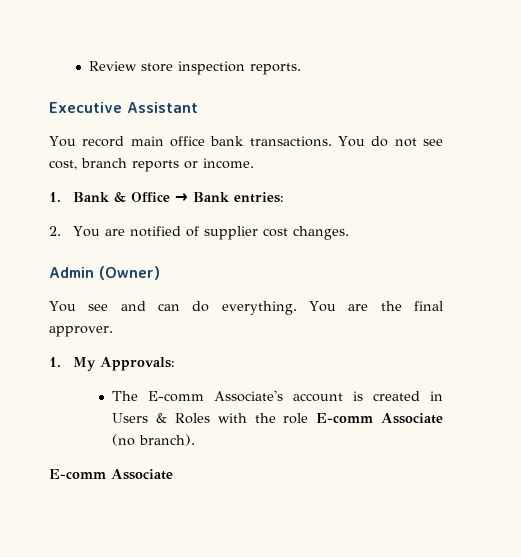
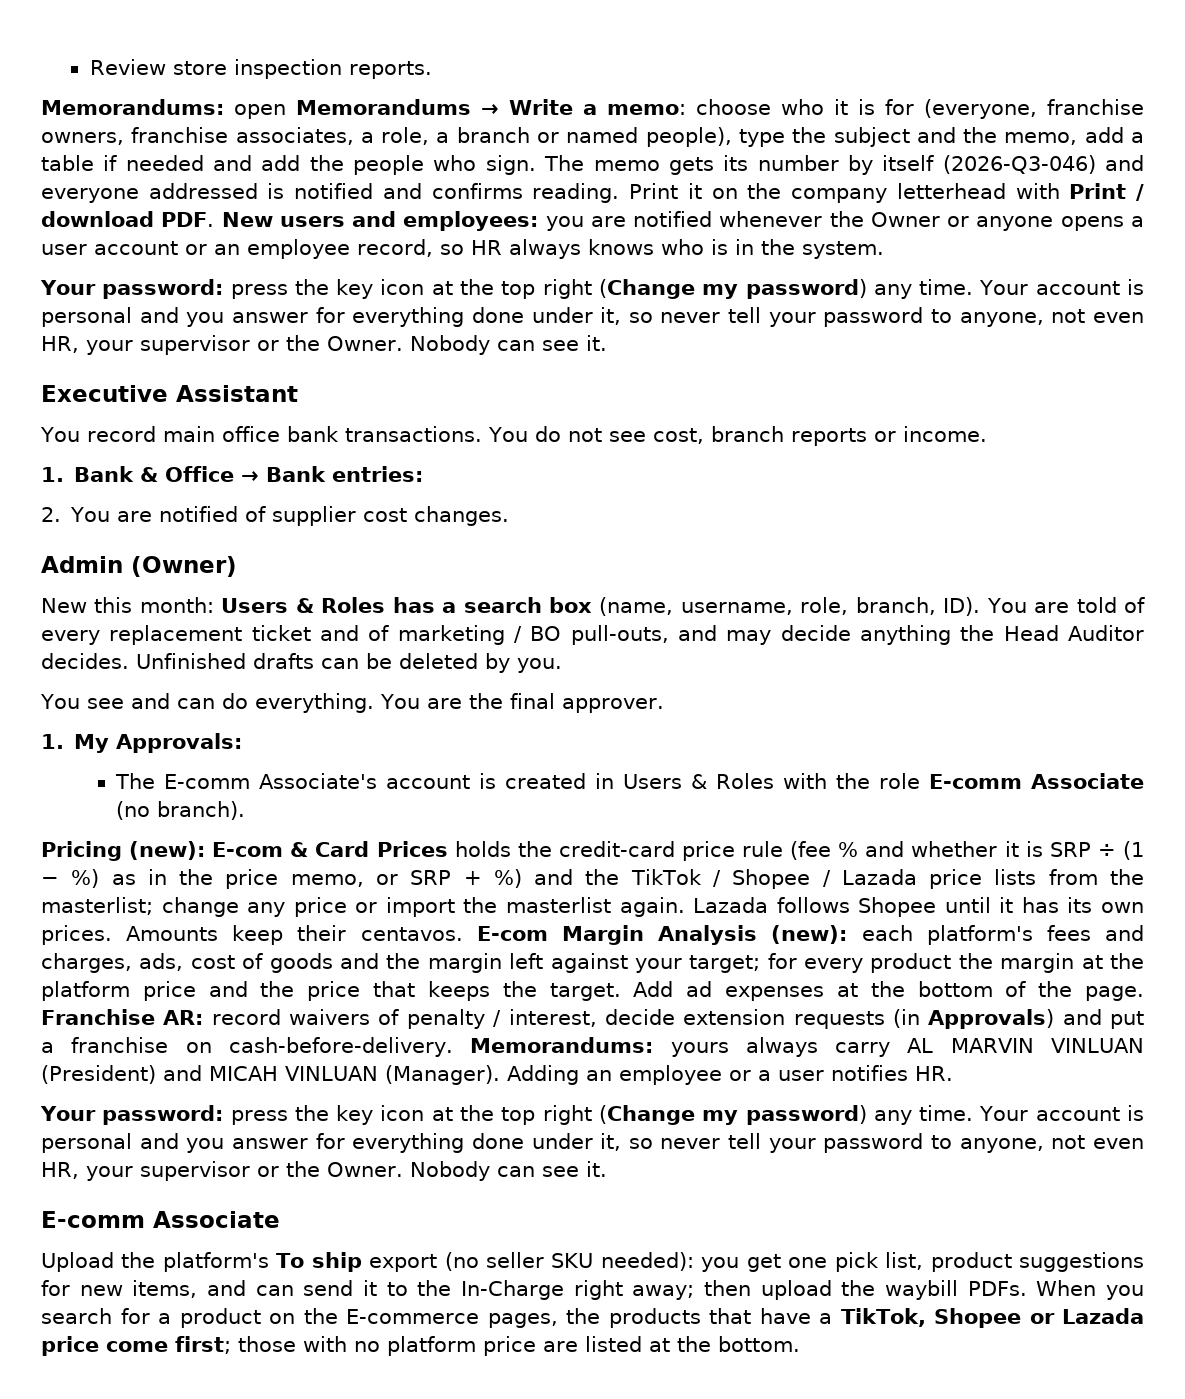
(301, 69) none -> [41,99,1144,119] [41,127,1144,147] [41,155,1144,175] [41,183,1145,203] [41,211,1144,231] [41,239,884,259] [40,279,1145,299] [41,307,1144,327] [41,335,607,355] // Memorandums: open Memorandums → Write a memo: choose who it is for (everyone, franchise owners, franchise associates, a role, a branch or named people), type the subject and the memo, add a table if needed and add the people who sign. The memo gets its number by itself (2026-Q3-046) and everyone addressed is notified and confirms reading. Print it on the company letterhead with Print / download PDF. New users and employees: you are notified whenever the Owner or anyone opens a user account or an employee record, so HR always knows who is in the system. // Your password: press the key icon at the top right (Change my password) any time. Your account is personal and you answer for everything done under it, so never tell your password to anyone, not even HR, your supervisor or the Owner. Nobody can see it.
(160, 273) none -> [41,597,1145,616] [41,625,1144,645] [41,653,562,673] // New this month: Users & Roles has a search box (name, username, role, branch, ID). You are told of every replacement ticket and of marketing / BO pull-outs, and may decide anything the Head Auditor decides. Unfinished drafts can be deleted by you.
[49,469,173,480] E-comm Associate -> [41,841,1144,861] [41,869,1144,889] [41,897,1144,917] [41,925,1144,945] [41,953,1145,973] [41,981,1144,1001] [41,1009,1144,1029] [41,1037,1145,1057] [41,1065,953,1085] [40,1105,1145,1125] [41,1133,1144,1153] [41,1161,607,1181] [41,1211,280,1228] [41,1252,1144,1272] [41,1280,1144,1300] [41,1308,1144,1328] [41,1336,800,1356] Pricing (new): E-com & Card Prices holds the credit-card price rule (fee % and whether it is SRP ÷ (1 − %) as in the price memo, or SRP + %) and the TikTok / Shopee / Lazada price lists from the masterlist; change any price or import the masterlist again. Lazada follows Shopee until it has its own prices. Amounts keep their centavos. E-com Margin Analysis (new): each platform's fees and charges, ads, cost of goods and the margin left against your target; for every product the margin at the platform price and the price that keeps the target. Add ad expenses at the bottom of the page. Franchise AR: record waivers of penalty / interest, decide extension requests (in Approvals) and put a franchise on cash-before-delivery. Memorandums: yours always carry AL MARVIN VINLUAN (President) and MICAH VINLUAN (Manager). Adding an employee or a user notifies HR. // Your password: press the key icon at the top right (Change my password) any time. Your account is personal and you answer for everything done under it, so never tell your password to anyone, not even HR, your supervisor or the Owner. Nobody can see it. // E-comm Associate // Upload the platform's To ship export (no seller SKU needed): you get one pick list, product suggestions for new items, and can send it to the In-Charge right away; then upload the waybill PDFs. When you search for a product on the E-commerce pages, the products that have a TikTok, Shopee or Lazada price come first; those with no platform price are listed at the bottom.

